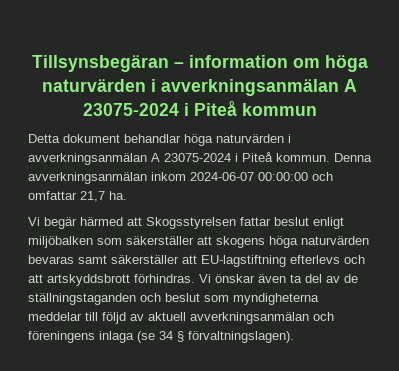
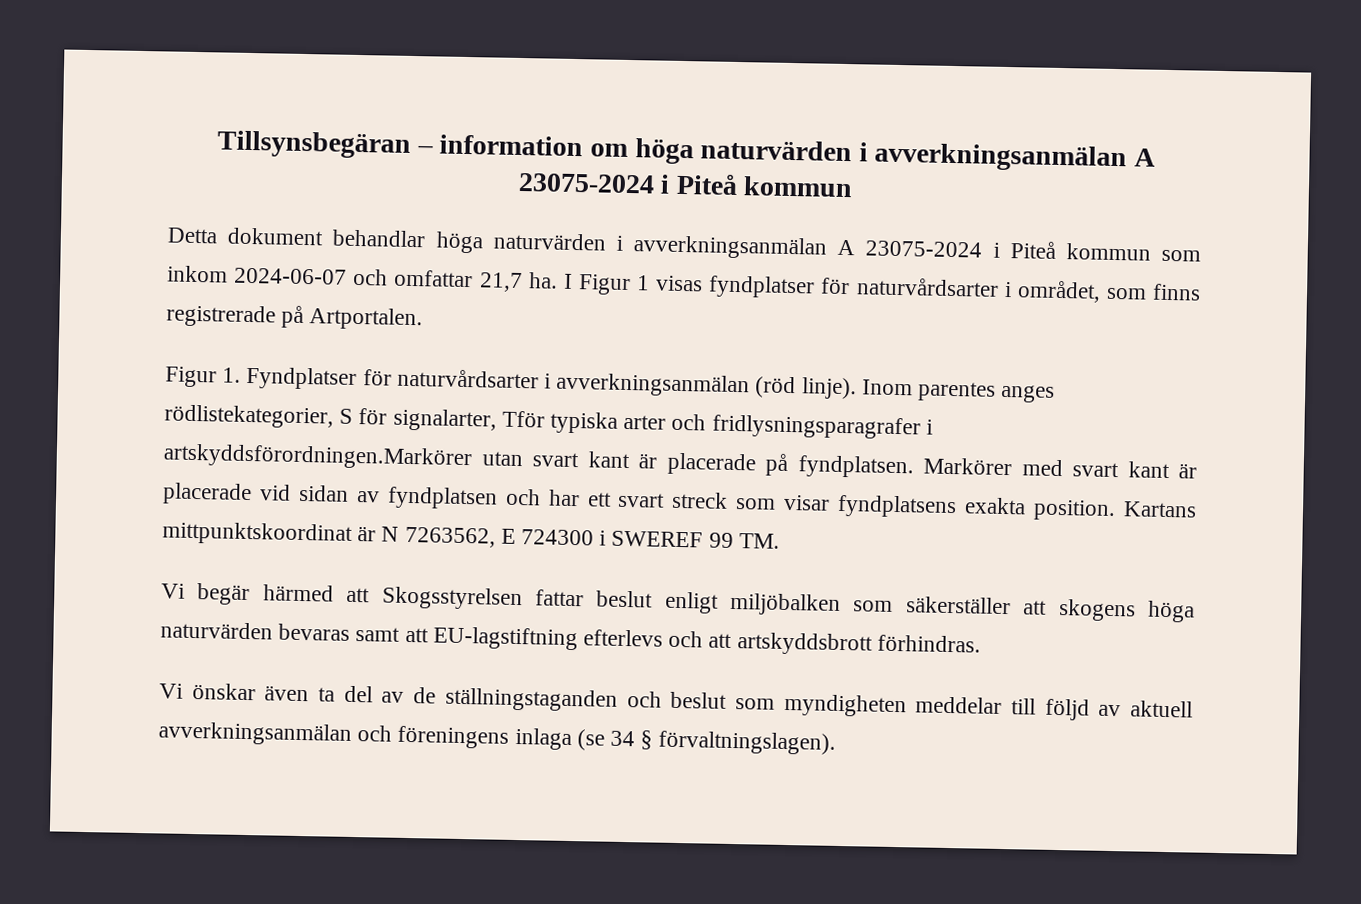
[276,153,372,162] [28,172,147,184] kommun. Denna avverkningsanmälan -> [1065,243,1201,262] kommun som
[258,172,308,181] 00:00:00 -> (348, 276) none
(127, 195) none -> [562,273,1201,303] [166,304,424,331] [165,366,1056,403] [164,404,933,440] [163,443,1197,479] [162,482,1197,522] [162,521,780,549] I Figur 1 visas fyndplatser för naturvårdsarter i området, som finns registrerade på Artportalen. // Figur 1. Fyndplatser för naturvårdsarter i avverkningsanmälan (röd linje). Inom parentes anges rödlistekategorier, S för signalarter, Tför typiska arter och fridlysningsparagrafer i artskyddsförordningen.Markörer utan svart kant är placerade på fyndplatsen. Markörer med svart kant är placerade vid sidan av fyndplatsen och har ett svart streck som visar fyndplatsens exakta position. Kartans mittpunktskoordinat är N 7263562, E 724300 i SWEREF 99 TM.
[111,255,179,264] säkerställer -> (401, 634) none
(195, 278) none -> (981, 643) //
[233,293,319,305] myndigheterna -> [783,693,907,718] myndigheten

